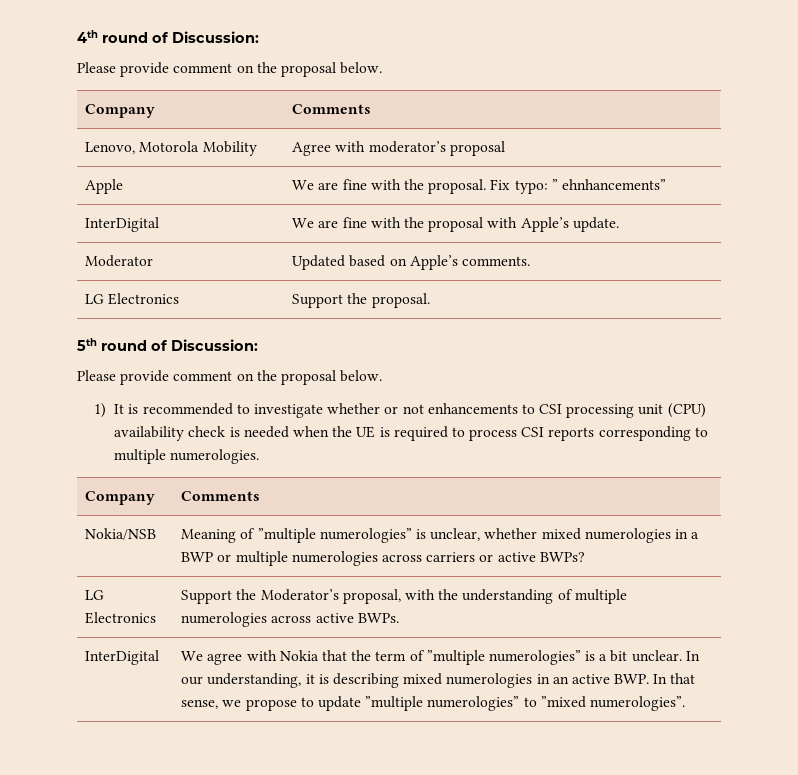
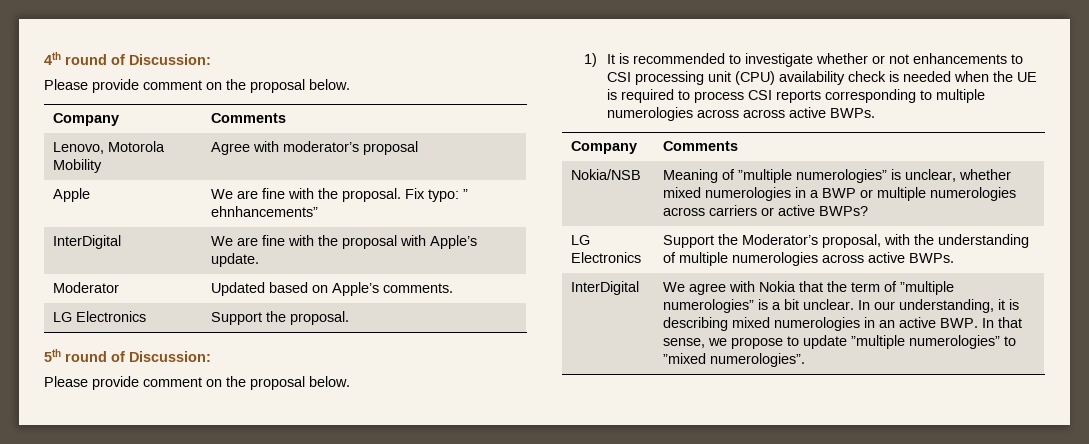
[170,449,260,464] numerologies. -> [606,107,875,121] numerologies across across active BWPs.

